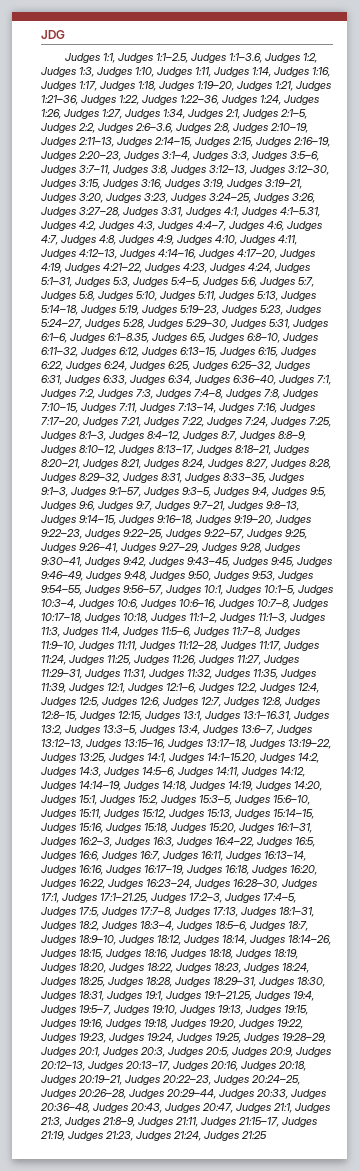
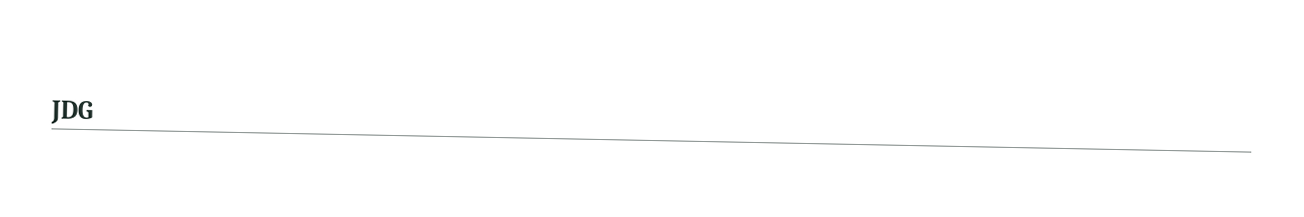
[64,53,317,63] [41,67,330,77] [41,81,331,91] [41,95,319,105] [41,109,307,119] [41,123,308,133] [41,137,330,147] [41,151,319,161] [41,165,329,175] [41,179,302,189] [41,193,315,203] [41,207,320,217] [41,221,322,231] [41,235,297,245] [41,249,315,259] [41,263,310,273] [41,277,314,287] [41,291,316,301] [41,305,321,315] [41,319,328,329] [41,333,318,343] [41,347,316,357] [41,361,310,371] [41,375,331,385] [41,389,318,399] [41,403,315,413] [41,417,331,427] [41,431,306,441] [41,445,309,455] [41,459,331,469] [41,473,304,483] [41,487,326,497] [41,501,299,511] [41,515,311,525] [41,529,307,539] [41,543,300,553] [41,557,332,567] [41,571,313,581] [41,585,333,595] [41,599,328,609] [41,613,325,623] [41,627,300,637] [41,641,319,651] [41,655,299,665] [41,669,316,679] [41,683,319,693] [41,697,320,707] [41,711,329,721] [41,725,312,735] [41,739,331,749] [41,753,319,763] [41,767,305,777] [41,781,322,791] [41,795,310,805] [41,809,314,819] [41,823,312,833] [41,837,315,847] [41,851,306,861] [41,865,317,875] [41,879,317,889] [41,893,296,903] [41,907,314,917] [41,921,308,931] [41,935,331,945] [41,949,298,959] [41,963,309,973] [41,977,325,987] [41,991,314,1001] [41,1005,308,1015] [41,1019,303,1029] [41,1033,326,1043] [41,1047,331,1057] [40,1061,306,1071] [41,1075,300,1085] [41,1089,326,1099] [40,1103,330,1113] [40,1117,317,1127] [40,1131,267,1141] // Judges 1:1, Judges 1:1–2.5, Judges 1:1–3.6, Judges 1:2, Judges 1:3, Judges 1:10, Judges 1:11, Judges 1:14, Judges 1:16, Judges 1:17, Judges 1:18, Judges 1:19–20, Judges 1:21, Judges 1:21–36, Judges 1:22, Judges 1:22–36, Judges 1:24, Judges 1:26, Judges 1:27, Judges 1:34, Judges 2:1, Judges 2:1–5, Judges 2:2, Judges 2:6–3.6, Judges 2:8, Judges 2:10–19, Judges 2:11–13, Judges 2:14–15, Judges 2:15, Judges 2:16–19, Judges 2:20–23, Judges 3:1–4, Judges 3:3, Judges 3:5–6, Judges 3:7–11, Judges 3:8, Judges 3:12–13, Judges 3:12–30, Judges 3:15, Judges 3:16, Judges 3:19, Judges 3:19–21, Judges 3:20, Judges 3:23, Judges 3:24–25, Judges 3:26, Judges 3:27–28, Judges 3:31, Judges 4:1, Judges 4:1–5.31, Judges 4:2, Judges 4:3, Judges 4:4–7, Judges 4:6, Judges 4:7, Judges 4:8, Judges 4:9, Judges 4:10, Judges 4:11, Judges 4:12–13, Judges 4:14–16, Judges 4:17–20, Judges 4:19, Judges 4:21–22, Judges 4:23, Judges 4:24, Judges 5:1–31, Judges 5:3, Judges 5:4–5, Judges 5:6, Judges 5:7, Judges 5:8, Judges 5:10, Judges 5:11, Judges 5:13, Judges 5:14–18, Judges 5:19, Judges 5:19–23, Judges 5:23, Judges 5:24–27, Judges 5:28, Judges 5:29–30, Judges 5:31, Judges 6:1–6, Judges 6:1–8.35, Judges 6:5, Judges 6:8–10, Judges 6:11–32, Judges 6:12, Judges 6:13–15, Judges 6:15, Judges 6:22, Judges 6:24, Judges 6:25, Judges 6:25–32, Judges 6:31, Judges 6:33, Judges 6:34, Judges 6:36–40, Judges 7:1, Judges 7:2, Judges 7:3, Judges 7:4–8, Judges 7:8, Judges 7:10–15, Judges 7:11, Judges 7:13–14, Judges 7:16, Judges 7:17–20, Judges 7:21, Judges 7:22, Judges 7:24, Judges 7:25, Judges 8:1–3, Judges 8:4–12, Judges 8:7, Judges 8:8–9, Judges 8:10–12, Judges 8:13–17, Judges 8:18–21, Judges 8:20–21, Judges 8:21, Judges 8:24, Judges 8:27, Judges 8:28, Judges 8:29–32, Judges 8:31, Judges 8:33–35, Judges 9:1–3, Judges 9:1–57, Judges 9:3–5, Judges 9:4, Judges 9:5, Judges 9:6, Judges 9:7, Judges 9:7–21, Judges 9:8–13, Judges 9:14–15, Judges 9:16–18, Judges 9:19–20, Judges 9:22–23, Judges 9:22–25, Judges 9:22–57, Judges 9:25, Judges 9:26–41, Judges 9:27–29, Judges 9:28, Judges 9:30–41, Judges 9:42, Judges 9:43–45, Judges 9:45, Judges 9:46–49, Judges 9:48, Judges 9:50, Judges 9:53, Judges 9:54–55, Judges 9:56–57, Judges 10:1, Judges 10:1–5, Judges 10:3–4, Judges 10:6, Judges 10:6–16, Judges 10:7–8, Judges 10:17–18, Judges 10:18, Judges 11:1–2, Judges 11:1–3, Judges 11:3, Judges 11:4, Judges 11:5–6, Judges 11:7–8, Judges 11:9–10, Judges 11:11, Judges 11:12–28, Judges 11:17, Judges 11:24, Judges 11:25, Judges 11:26, Judges 11:27, Judges 11:29–31, Judges 11:31, Judges 11:32, Judges 11:35, Judges 11:39, Judges 12:1, Judges 12:1–6, Judges 12:2, Judges 12:4, Judges 12:5, Judges 12:6, Judges 12:7, Judges 12:8, Judges 12:8–15, Judges 12:15, Judges 13:1, Judges 13:1–16.31, Judges 13:2, Judges 13:3–5, Judges 13:4, Judges 13:6–7, Judges 13:12–13, Judges 13:15–16, Judges 13:17–18, Judges 13:19–22, Judges 13:25, Judges 14:1, Judges 14:1–15.20, Judges 14:2, Judges 14:3, Judges 14:5–6, Judges 14:11, Judges 14:12, Judges 14:14–19, Judges 14:18, Judges 14:19, Judges 14:20, Judges 15:1, Judges 15:2, Judges 15:3–5, Judges 15:6–10, Judges 15:11, Judges 15:12, Judges 15:13, Judges 15:14–15, Judges 15:16, Judges 15:18, Judges 15:20, Judges 16:1–31, Judges 16:2–3, Judges 16:3, Judges 16:4–22, Judges 16:5, Judges 16:6, Judges 16:7, Judges 16:11, Judges 16:13–14, Judges 16:16, Judges 16:17–19, Judges 16:18, Judges 16:20, Judges 16:22, Judges 16:23–24, Judges 16:28–30, Judges 17:1, Judges 17:1–21.25, Judges 17:2–3, Judges 17:4–5, Judges 17:5, Judges 17:7–8, Judges 17:13, Judges 18:1–31, Judges 18:2, Judges 18:3–4, Judges 18:5–6, Judges 18:7, Judges 18:9–10, Judges 18:12, Judges 18:14, Judges 18:14–26, Judges 18:15, Judges 18:16, Judges 18:18, Judges 18:19, Judges 18:20, Judges 18:22, Judges 18:23, Judges 18:24, Judges 18:25, Judges 18:28, Judges 18:29–31, Judges 18:30, Judges 18:31, Judges 19:1, Judges 19:1–21.25, Judges 19:4, Judges 19:5–7, Judges 19:10, Judges 19:13, Judges 19:15, Judges 19:16, Judges 19:18, Judges 19:20, Judges 19:22, Judges 19:23, Judges 19:24, Judges 19:25, Judges 19:28–29, Judges 20:1, Judges 20:3, Judges 20:5, Judges 20:9, Judges 20:12–13, Judges 20:13–17, Judges 20:16, Judges 20:18, Judges 20:19–21, Judges 20:22–23, Judges 20:24–25, Judges 20:26–28, Judges 20:29–44, Judges 20:33, Judges 20:36–48, Judges 20:43, Judges 20:47, Judges 21:1, Judges 21:3, Judges 21:8–9, Judges 21:11, Judges 21:15–17, Judges 21:19, Judges 21:23, Judges 21:24, Judges 21:25 -> (94, 113) none

